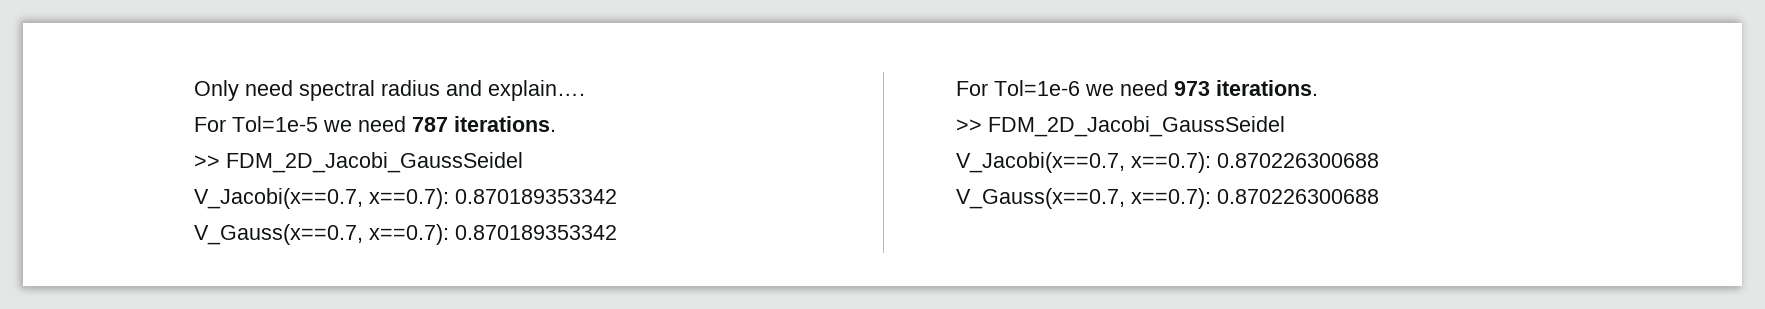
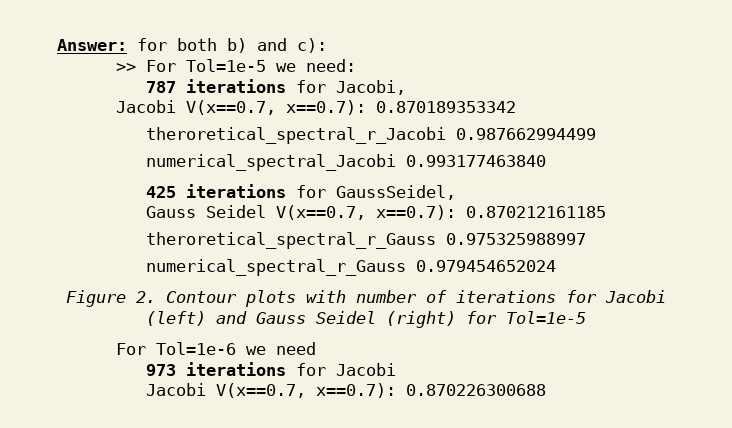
[193,80,585,101] [193,116,556,132] [193,152,523,173] [193,188,617,209] [193,224,617,245] [955,80,1318,96] [955,116,1285,137] [955,152,1379,173] [955,188,1379,209] Only need spectral radius and explain…. // For Tol=1e-5 we need 787 iterations. // >> FDM_2D_Jacobi_GaussSeidel // V_Jacobi(x==0.7, x==0.7): 0.870189353342 // V_Gauss(x==0.7, x==0.7): 0.870189353342 // For Tol=1e-6 we need 973 iterations. // >> FDM_2D_Jacobi_GaussSeidel // V_Jacobi(x==0.7, x==0.7): 0.870226300688 // V_Gauss(x==0.7, x==0.7): 0.870226300688 -> [57,38,327,53] [116,59,357,72] [146,79,407,95] [116,100,517,115] [146,127,597,144] [146,154,547,171] [146,184,457,200] [146,205,607,220] [146,232,587,249] [146,259,557,276] [66,290,666,307] [146,311,586,328] [116,342,317,355] [146,362,397,376] [146,383,547,398] Answer: for both b) and c): // >> For Tol=1e-5 we need: // 787 iterations for Jacobi, // Jacobi V(x==0.7, x==0.7): 0.870189353342 // theroretical_spectral_r_Jacobi 0.987662994499 // numerical_spectral_Jacobi 0.993177463840 // 425 iterations for GaussSeidel, // Gauss Seidel V(x==0.7, x==0.7): 0.870212161185 // theroretical_spectral_r_Gauss 0.975325988997 // numerical_spectral_r_Gauss 0.979454652024 // Figure 2. Contour plots with number of iterations for Jacobi (left) and Gauss Seidel (right) for Tol=1e-5 // For Tol=1e-6 we need // 973 iterations for Jacobi // Jacobi V(x==0.7, x==0.7): 0.870226300688

